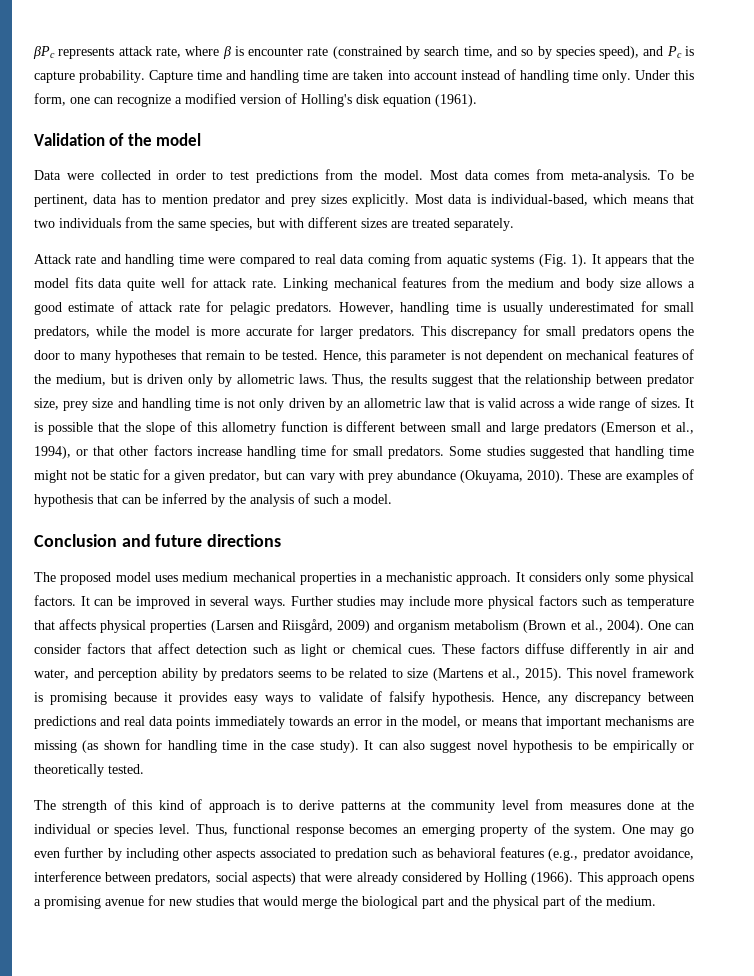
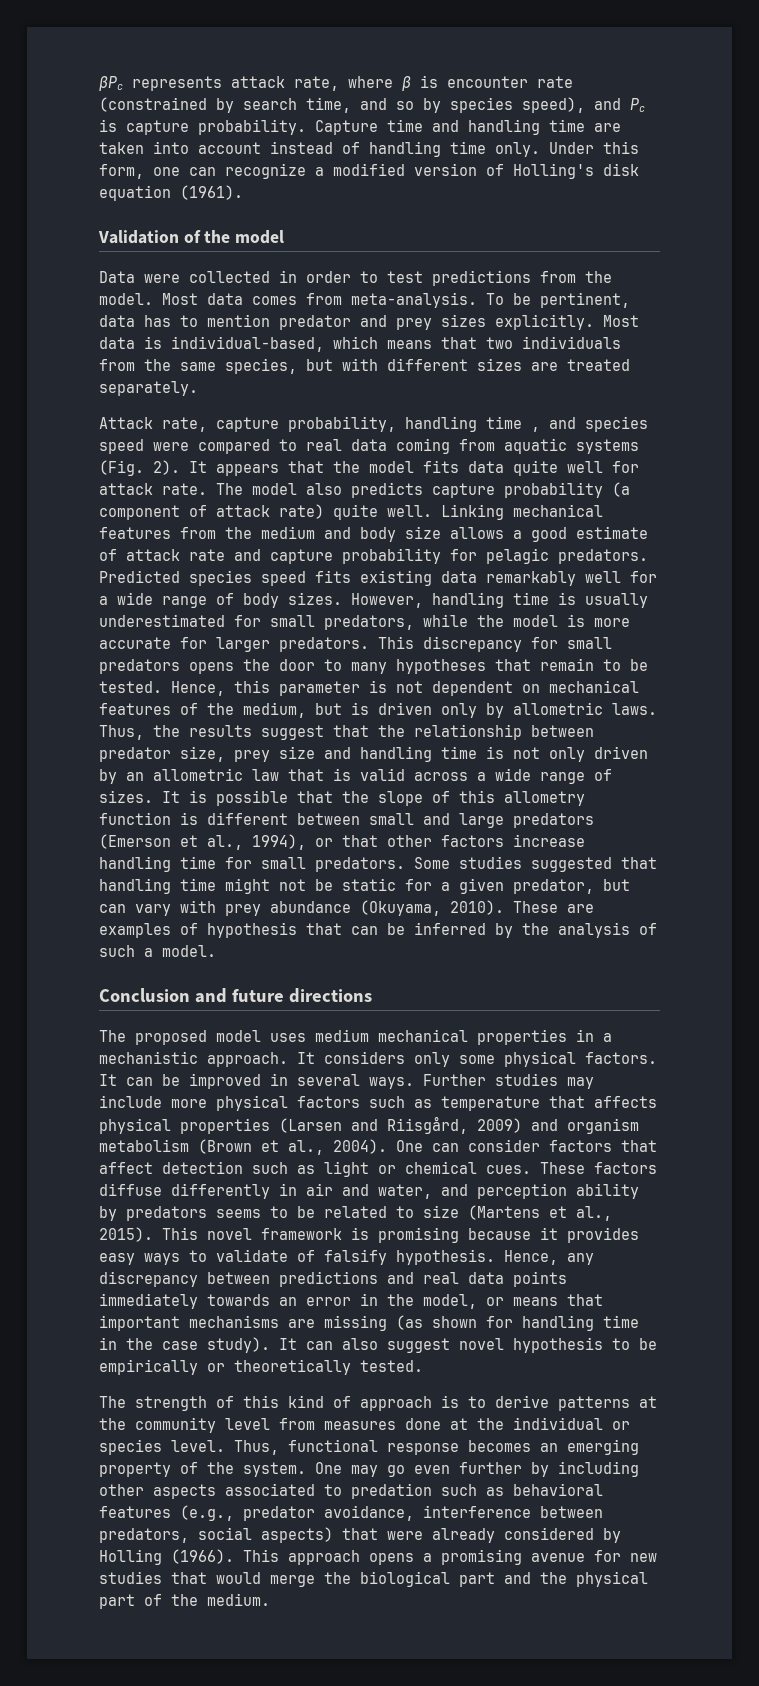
[75,254,204,267] rate and handling time -> [162,416,648,432] [99,439,144,454] rate, capture probability, handling time , and species speed
[571,254,588,267] 1). -> [153,460,180,475] 2).
(278, 283) none -> [216,482,630,498] [99,504,432,520] The model also predicts capture probability (a component of attack rate) quite well.
[206,301,333,315] for pelagic predators. -> [234,548,648,564] [99,570,657,586] [99,592,342,608] and capture probability for pelagic predators. Predicted species speed fits existing data remarkably well for a wide range of body sizes.

